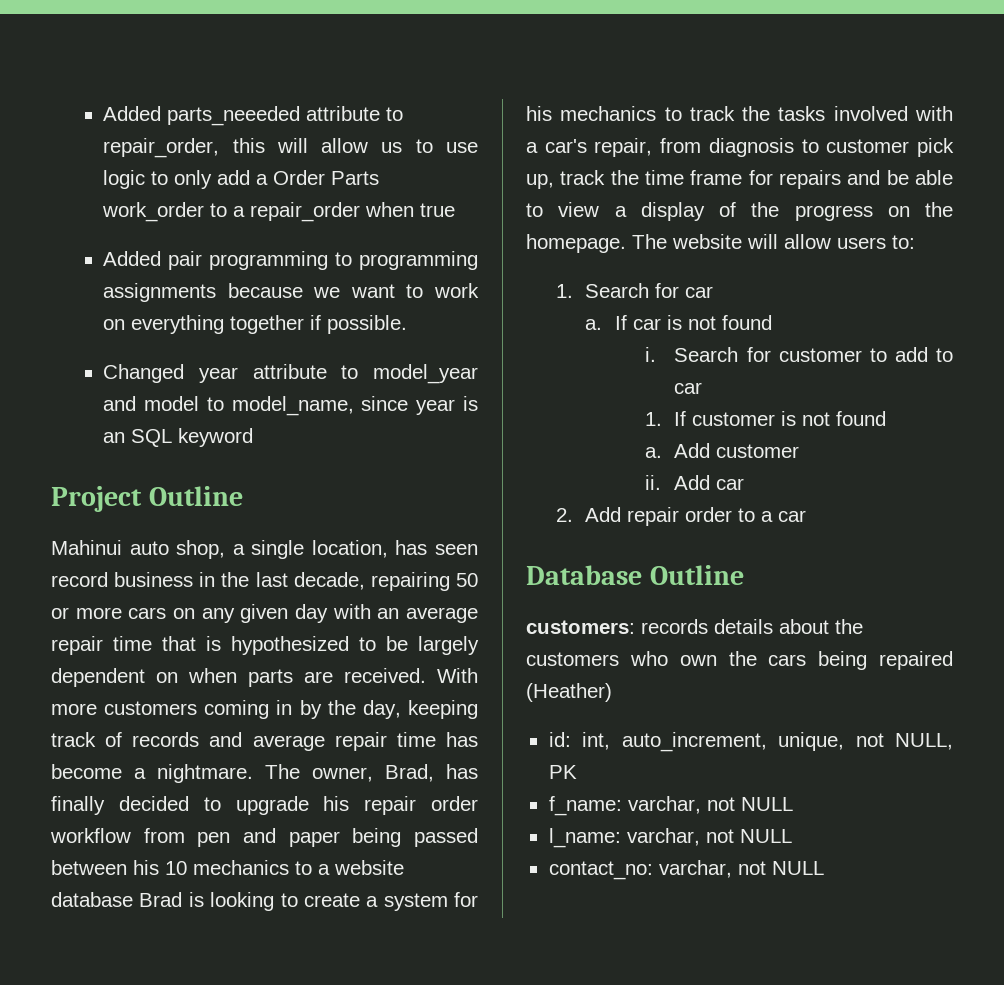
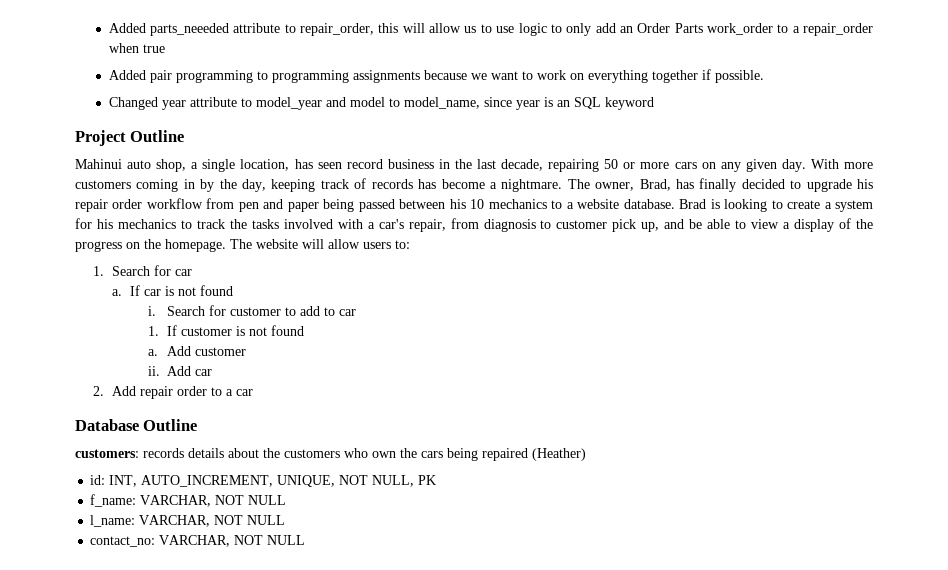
[256,174,269,185] a -> [619,26,633,33] an
[295,604,479,623] [51,636,479,655] [51,668,426,687] day with an average repair time that is hypothesized to be largely dependent on when parts are received. -> [781,159,806,172] day.
[209,732,436,751] and average repair time -> (413, 184) none
[51,892,133,907] database -> [623,199,675,209] database.
[560,170,841,189] track the time frame for repairs -> (660, 227) none
[582,732,884,752] int, auto_increment, unique, not -> [109,475,369,487] INT, AUTO_INCREMENT, UNIQUE, NOT
[627,796,735,814] varchar, not -> [140,495,245,507] VARCHAR, NOT
[626,828,734,846] varchar, not -> [139,515,244,527] VARCHAR, NOT
[658,860,766,878] varchar, not -> [159,535,264,547] VARCHAR, NOT

